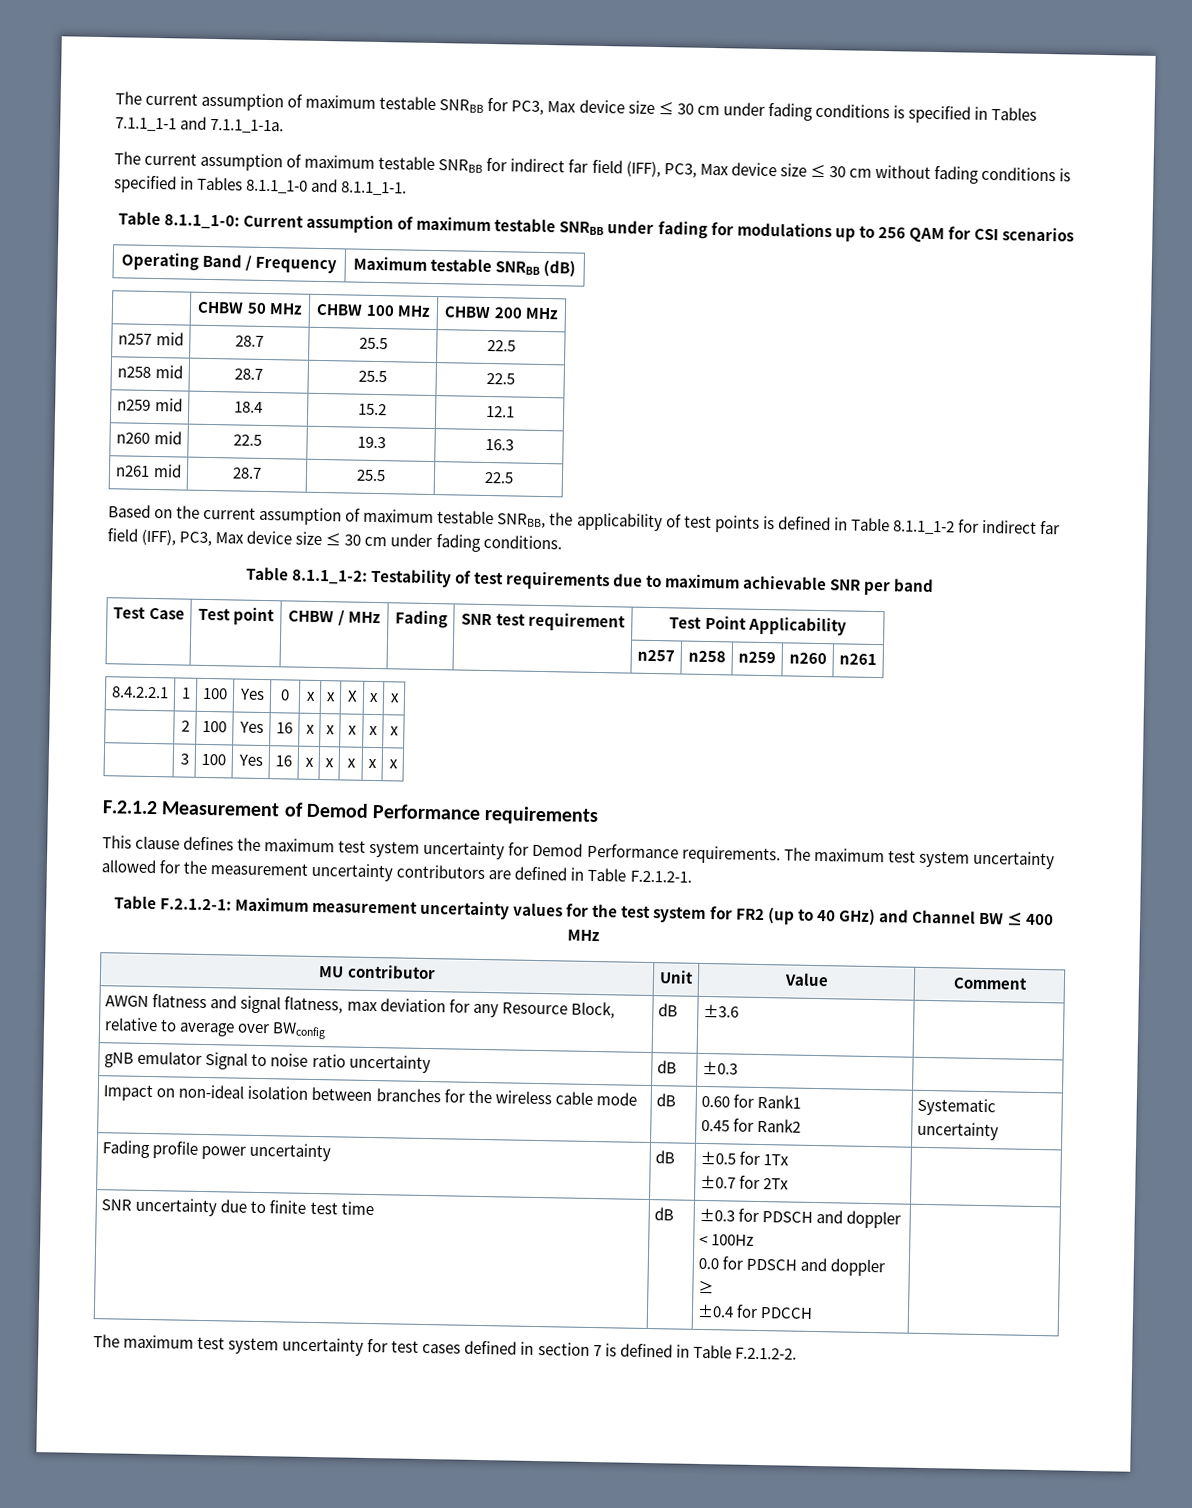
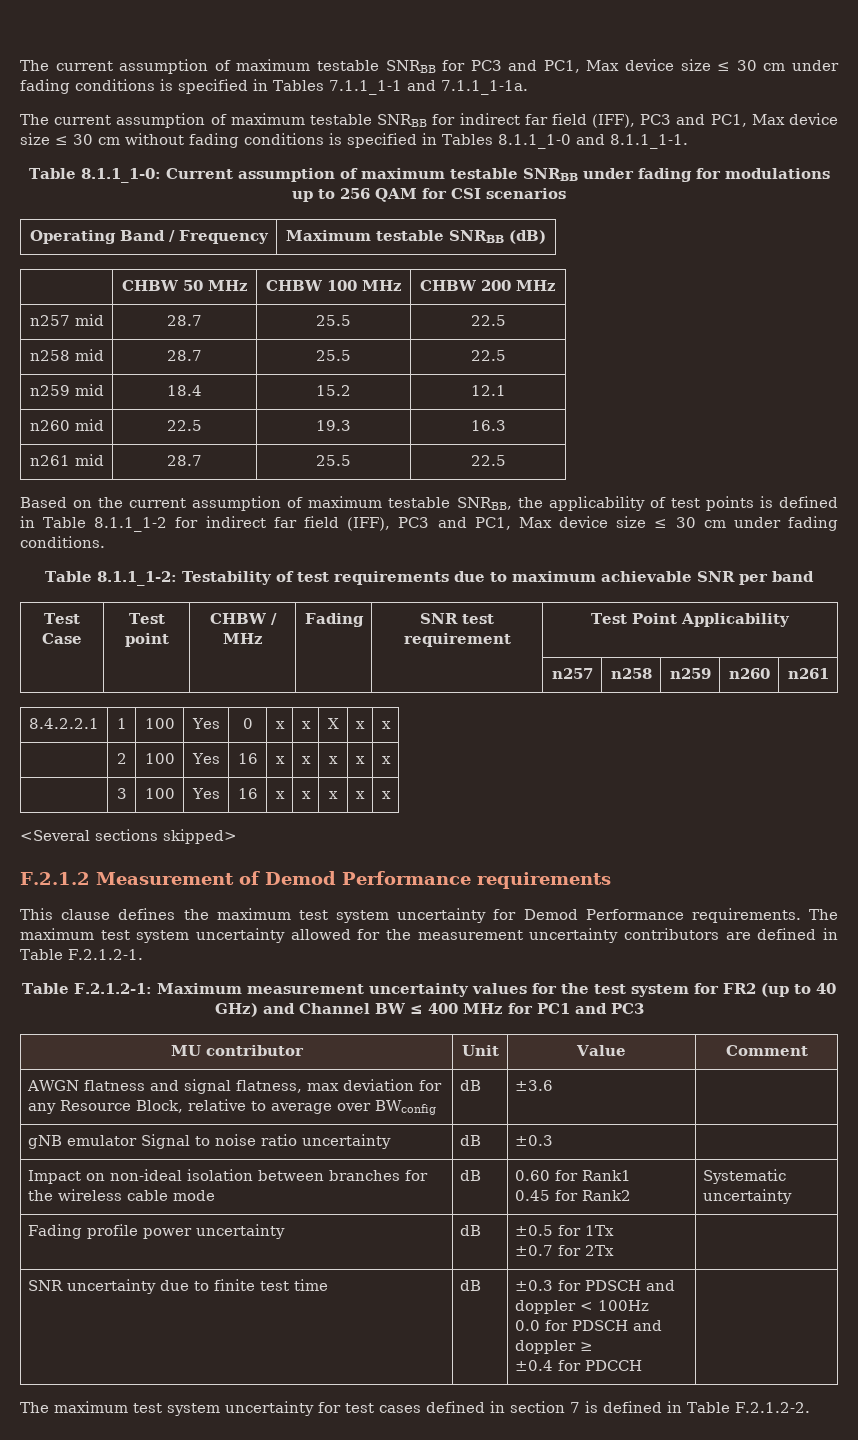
[115,91,545,115] The current assumption of maximum testable SNRBB for PC3, -> [20,59,580,74] The current assumption of maximum testable SNRBB for PC3 and PC1,
[663,163,697,178] PC3, -> [640,114,747,127] PC3 and PC1,
[179,531,213,547] PC3, -> [398,517,511,530] PC3 and PC1,
(398, 764) none -> [20,829,237,844] // <Several sections skipped>
(600, 935) none -> [507,1003,644,1014] for PC1 and PC3

